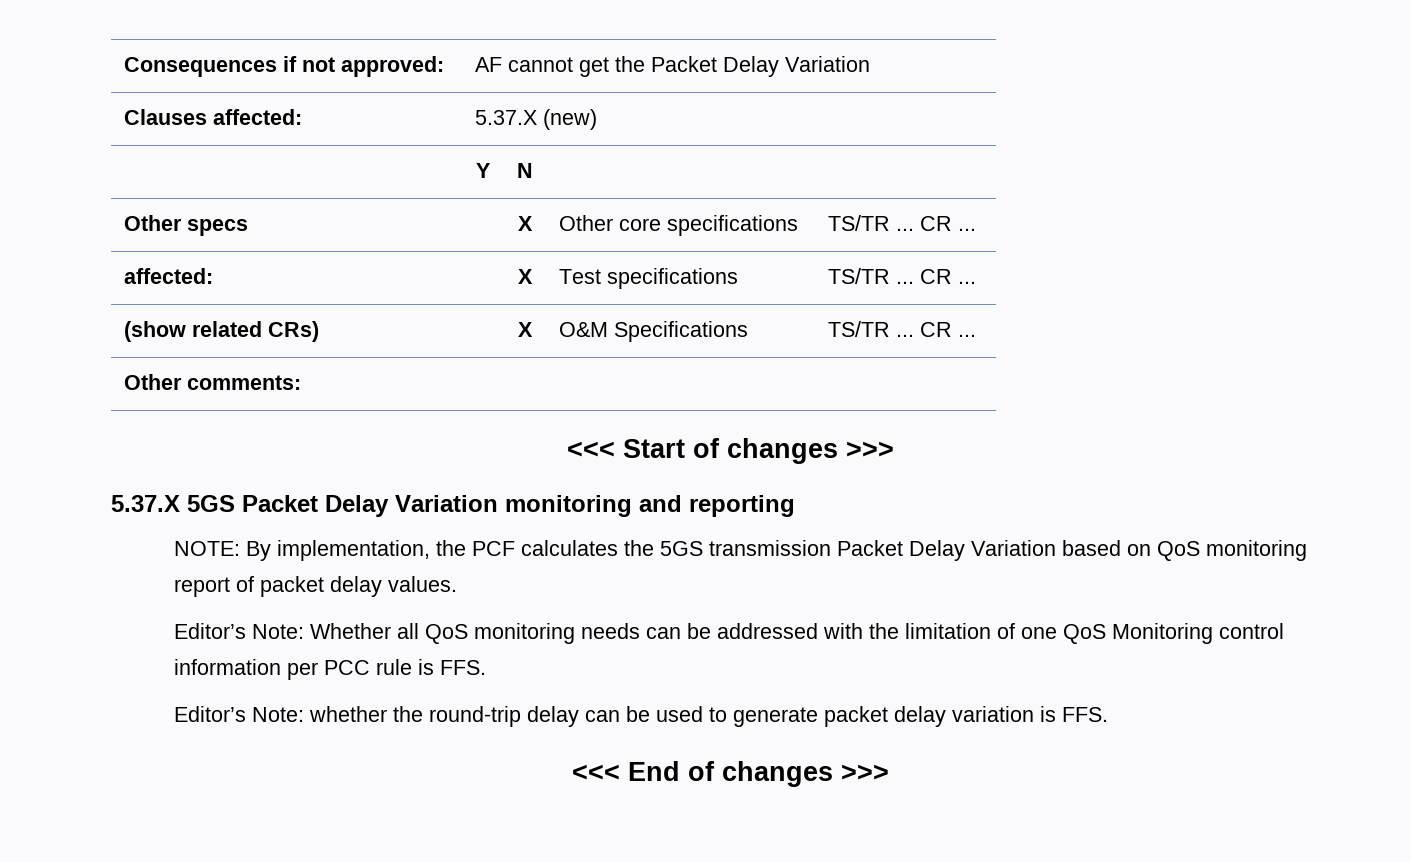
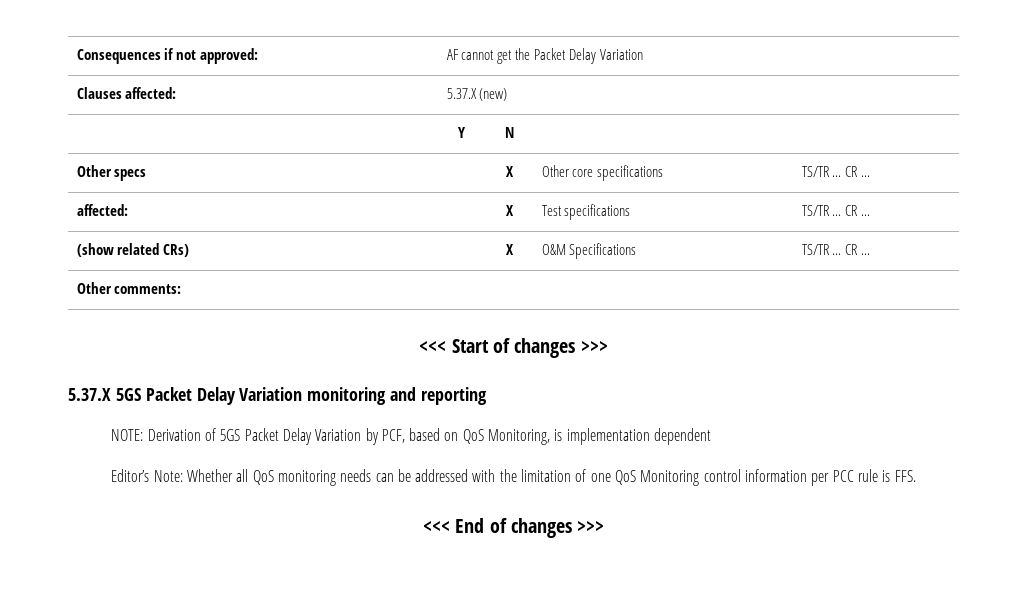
[246,540,1057,561] By implementation, the PCF calculates the 5GS transmission Packet Delay Variation -> [147,428,405,445] Derivation of 5GS Packet Delay Variation by PCF,
[1206,540,1308,561] [174,576,458,597] monitoring report of packet delay values. -> [488,428,712,445] Monitoring, is implementation dependent
[174,706,1109,727] // Editor’s Note: whether the round-trip delay can be used to generate packet delay variation is FFS. -> (916, 476) none

